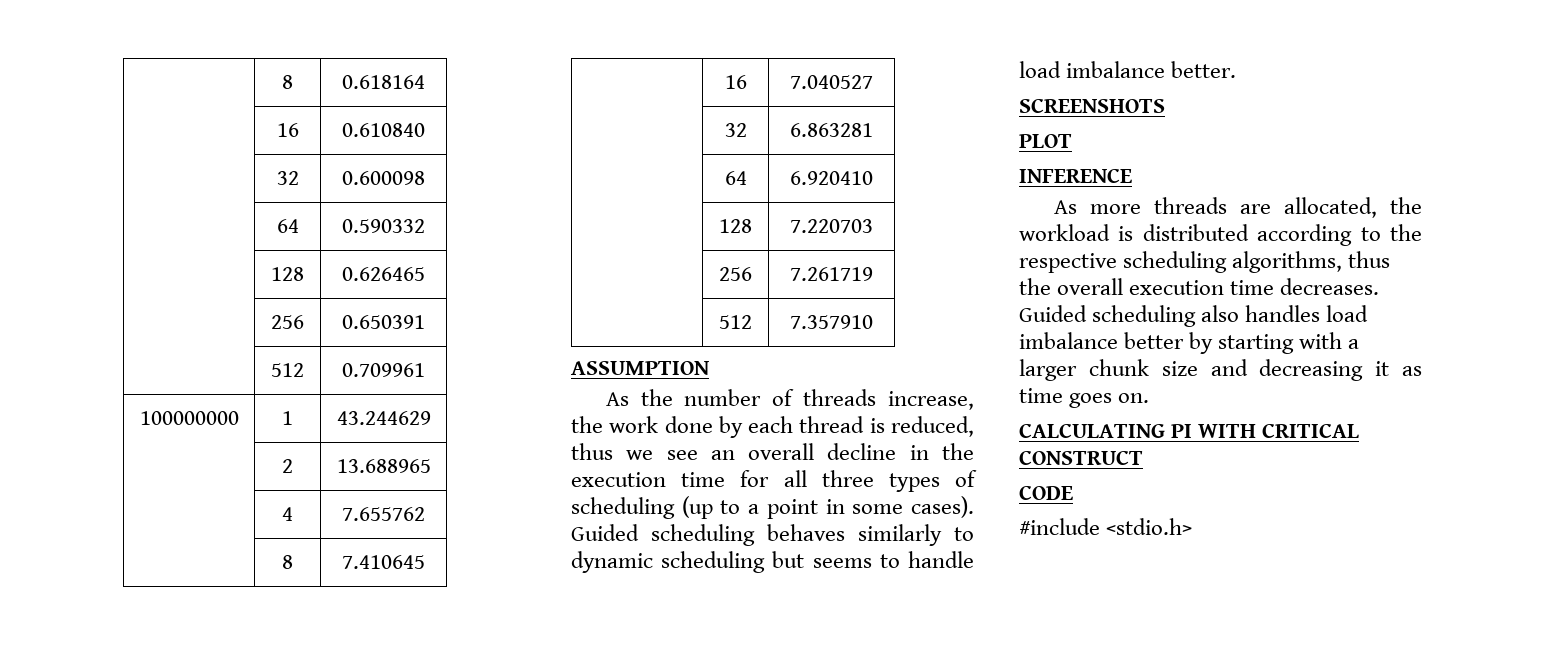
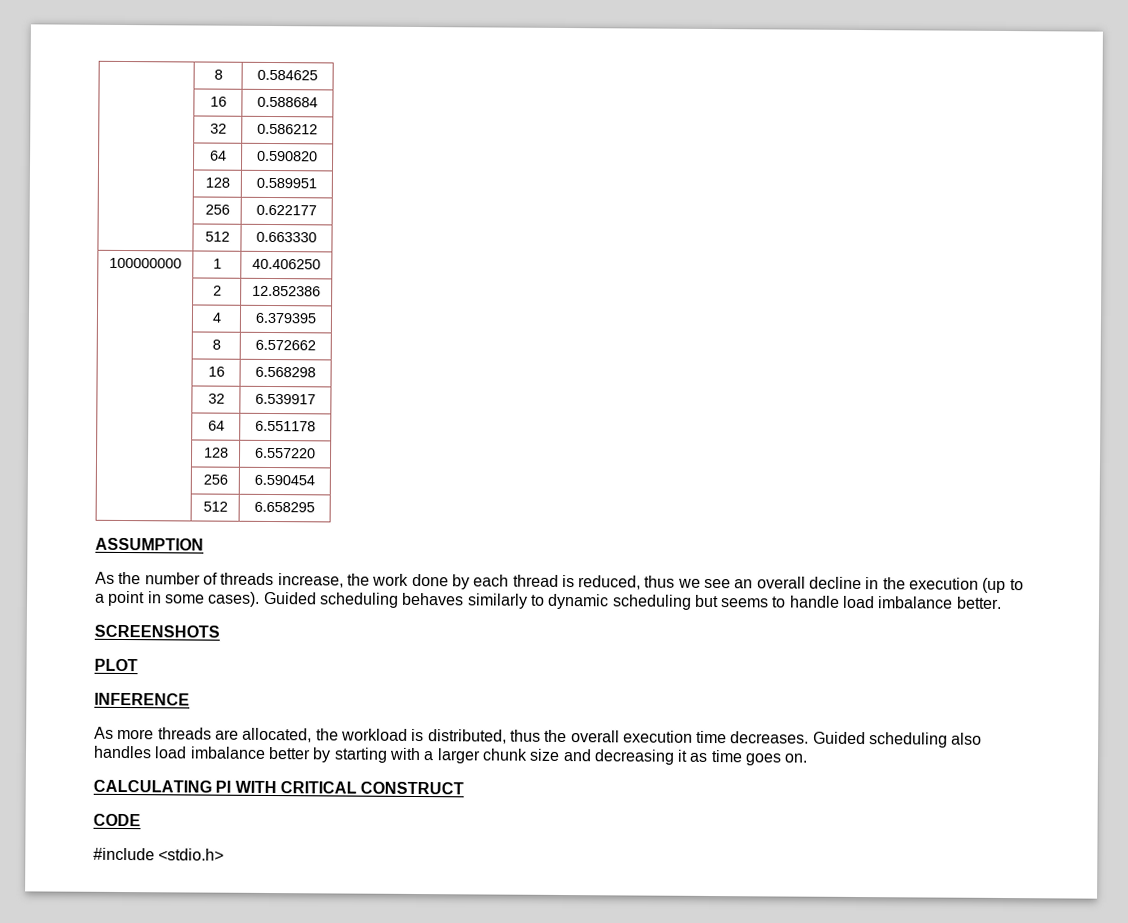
[282,75,293,89] [342,75,425,89] [276,123,299,137] [342,123,425,137] [276,171,299,185] [342,171,425,185] [276,219,299,233] [342,219,425,233] [271,267,304,281] [342,267,425,281] [271,315,304,329] [342,315,425,329] [271,363,304,377] [342,363,425,377] | 8 | 0.618164 // | 16 | 0.610840 // | 32 | 0.600098 // | 64 | 0.590332 // | 128 | 0.626465 // | 256 | 0.650391 // | 512 | 0.709961 -> [213,69,223,80] [257,69,318,81] [209,96,227,107] [257,96,318,108] [209,123,227,134] [257,123,318,135] [209,150,227,161] [257,150,318,162] [204,177,230,188] [256,177,317,189] [204,204,230,215] [256,204,317,216] [204,231,230,242] [256,231,317,243] | 8 | 0.584625 // | 16 | 0.588684 // | 32 | 0.586212 // | 64 | 0.590820 // | 128 | 0.589951 // | 256 | 0.622177 // | 512 | 0.663330
[336,411,431,425] 43.244629 -> [252,258,321,270] 40.406250
[336,459,431,473] 13.688965 -> [252,285,321,297] 12.852386
[342,507,425,521] [282,555,293,569] [342,555,425,569] [724,75,747,89] [790,75,873,89] [724,123,747,137] [790,123,873,137] [724,171,747,185] [790,171,873,185] [719,219,752,233] [790,219,873,233] [719,267,752,281] [790,267,873,281] [719,315,752,329] [790,315,873,329] 7.655762 // | 8 | 7.410645 // | 16 | 7.040527 // | 32 | 6.863281 // | 64 | 6.920410 // | 128 | 7.220703 // | 256 | 7.261719 // | 512 | 7.357910 -> [255,312,317,324] [211,339,221,350] [255,339,316,351] [207,366,225,377] [255,366,316,378] [207,393,225,404] [255,393,316,405] [207,420,225,431] [255,420,316,432] [203,447,229,458] [255,447,316,459] [202,474,228,485] [254,474,315,486] [202,501,228,512] [254,501,315,513] 6.379395 // | 8 | 6.572662 // | 16 | 6.568298 // | 32 | 6.539917 // | 64 | 6.551178 // | 128 | 6.557220 // | 256 | 6.590454 // | 512 | 6.658295
[681,470,977,492] [571,497,675,519] time for all three types of scheduling -> (980, 583) none
[1142,224,1422,246] [1019,251,1343,273] distributed according to the respective scheduling algorithms, -> [427,729,507,744] distributed,

